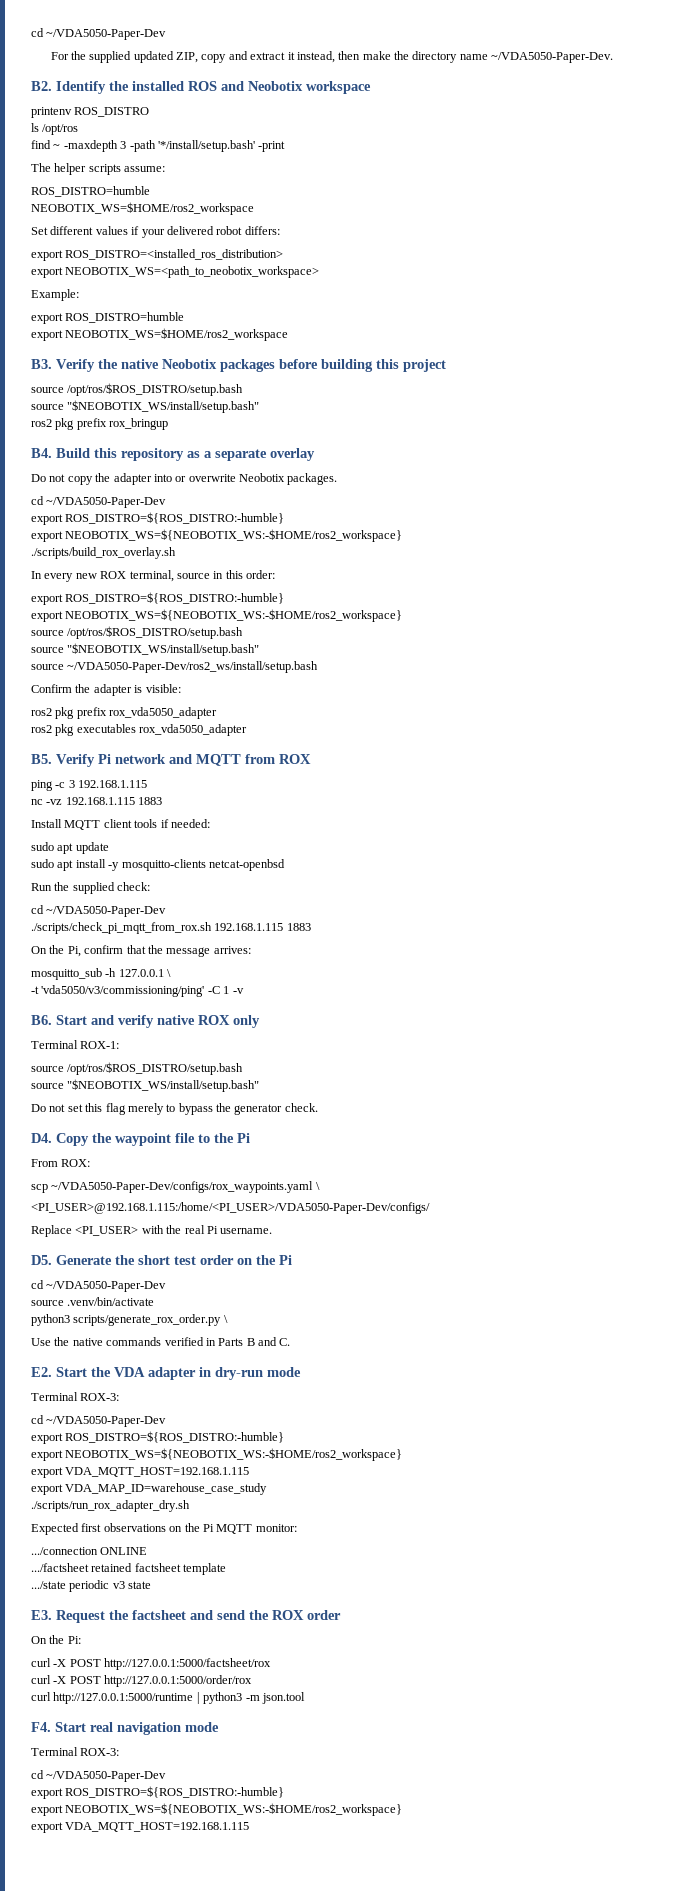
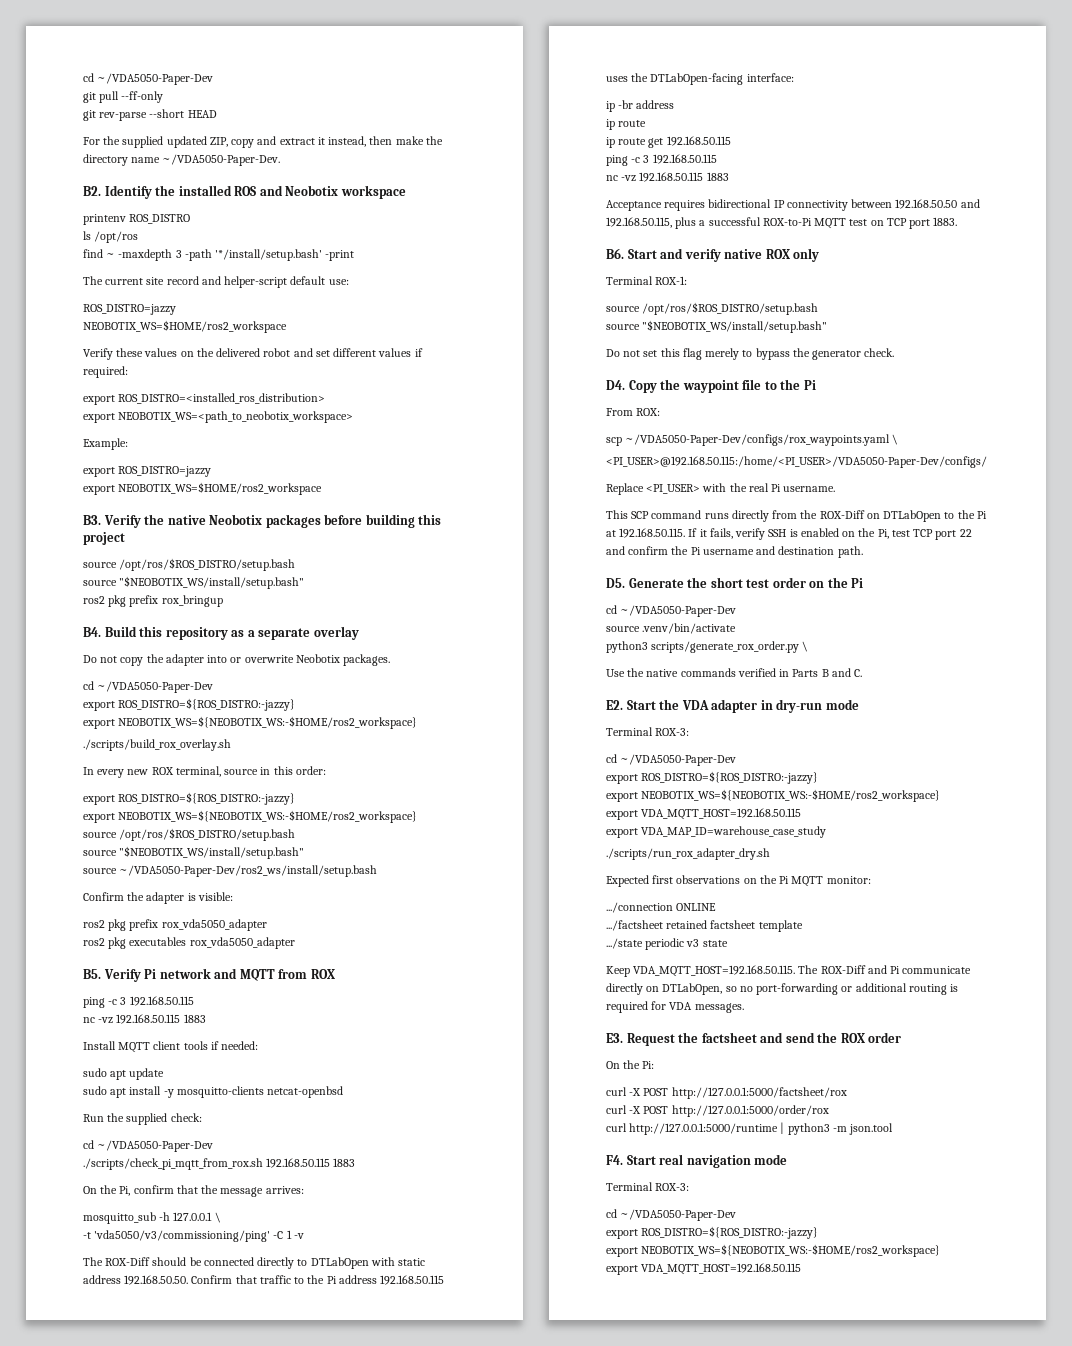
[31,28,167,40] cd ~/VDA5050-Paper-Dev -> [83,73,214,85] [83,91,164,103] [83,109,217,121] cd ~/VDA5050-Paper-Dev // git pull --ff-only // git rev-parse --short HEAD
[54,163,166,175] [31,186,150,197] [31,202,254,215] [31,226,280,238] helper scripts assume: // ROS_DISTRO=humble // NEOBOTIX_WS=$HOME/ros2_workspace // Set different values if your delivered robot differs: -> [105,276,349,288] [83,304,176,315] [83,320,287,333] [83,348,423,360] [83,366,128,378] current site record and helper-script default use: // ROS_DISTRO=jazzy // NEOBOTIX_WS=$HOME/ros2_workspace // Verify these values on the delivered robot and set different values if required:
[65,312,185,323] ROS_DISTRO=humble -> [118,466,212,477] ROS_DISTRO=jazzy
[65,512,285,524] ROS_DISTRO=${ROS_DISTRO:-humble} -> [118,698,296,711] ROS_DISTRO=${ROS_DISTRO:-jazzy}
[65,592,285,604] ROS_DISTRO=${ROS_DISTRO:-humble} -> [118,792,296,805] ROS_DISTRO=${ROS_DISTRO:-jazzy}
[78,780,148,788] [31,797,135,805] 192.168.1.115 // nc -vz 192.168.1.115 -> [129,996,194,1006] [83,1014,181,1024] 192.168.50.115 // nc -vz 192.168.50.115
[214,923,284,931] 192.168.1.115 -> [266,1158,331,1168] 192.168.50.115
(244, 991) none -> [83,1257,426,1269] [83,1275,445,1285] [606,73,794,85] [606,100,675,112] [606,119,647,130] [606,136,731,148] [606,154,717,166] [606,172,729,182] [606,199,980,211] [606,217,958,229] // The ROX-Diff should be connected directly to DTLabOpen with static address 192.168.50.50. Confirm that traffic to the Pi address 192.168.50.115 uses the DTLabOpen-facing interface: // ip -br address // ip route // ip route get 192.168.50.115 // ping -c 3 192.168.50.115 // nc -vz 192.168.50.115 1883 // Acceptance requires bidirectional IP connectivity between 192.168.50.50 and 192.168.50.115, plus a successful ROX-to-Pi MQTT test on TCP port 1883.
[31,1202,430,1214] <PI_USER>@192.168.1.115:/home/<PI_USER>/VDA5050-Paper-Dev/configs/ -> [606,456,987,468] <PI_USER>@192.168.50.115:/home/<PI_USER>/VDA5050-Paper-Dev/configs/
(273, 1231) none -> [606,510,987,522] [606,528,972,540] [606,546,863,558] // This SCP command runs directly from the ROX-Diff on DTLabOpen to the Pi at 192.168.50.115. If it fails, verify SSH is enabled on the Pi, test TCP port 22 and confirm the Pi username and destination path.
[65,1431,285,1443] [31,1448,403,1461] [31,1467,250,1478] ROS_DISTRO=${ROS_DISTRO:-humble} // export NEOBOTIX_WS=${NEOBOTIX_WS:-$HOME/ros2_workspace} // export VDA_MQTT_HOST=192.168.1.115 -> [641,771,819,784] [606,789,941,802] [606,808,802,820] ROS_DISTRO=${ROS_DISTRO:-jazzy} // export NEOBOTIX_WS=${NEOBOTIX_WS:-$HOME/ros2_workspace} // export VDA_MQTT_HOST=192.168.50.115
(152, 1585) none -> [606,965,972,977] [606,983,959,995] [606,1001,744,1013] // Keep VDA_MQTT_HOST=192.168.50.115. The ROX-Diff and Pi communicate directly on DTLabOpen, so no port-forwarding or additional routing is required for VDA messages.
[65,1786,285,1798] [31,1803,403,1816] [31,1822,250,1833] ROS_DISTRO=${ROS_DISTRO:-humble} // export NEOBOTIX_WS=${NEOBOTIX_WS:-$HOME/ros2_workspace} // export VDA_MQTT_HOST=192.168.1.115 -> [641,1226,819,1239] [606,1244,941,1257] [606,1263,802,1275] ROS_DISTRO=${ROS_DISTRO:-jazzy} // export NEOBOTIX_WS=${NEOBOTIX_WS:-$HOME/ros2_workspace} // export VDA_MQTT_HOST=192.168.50.115

